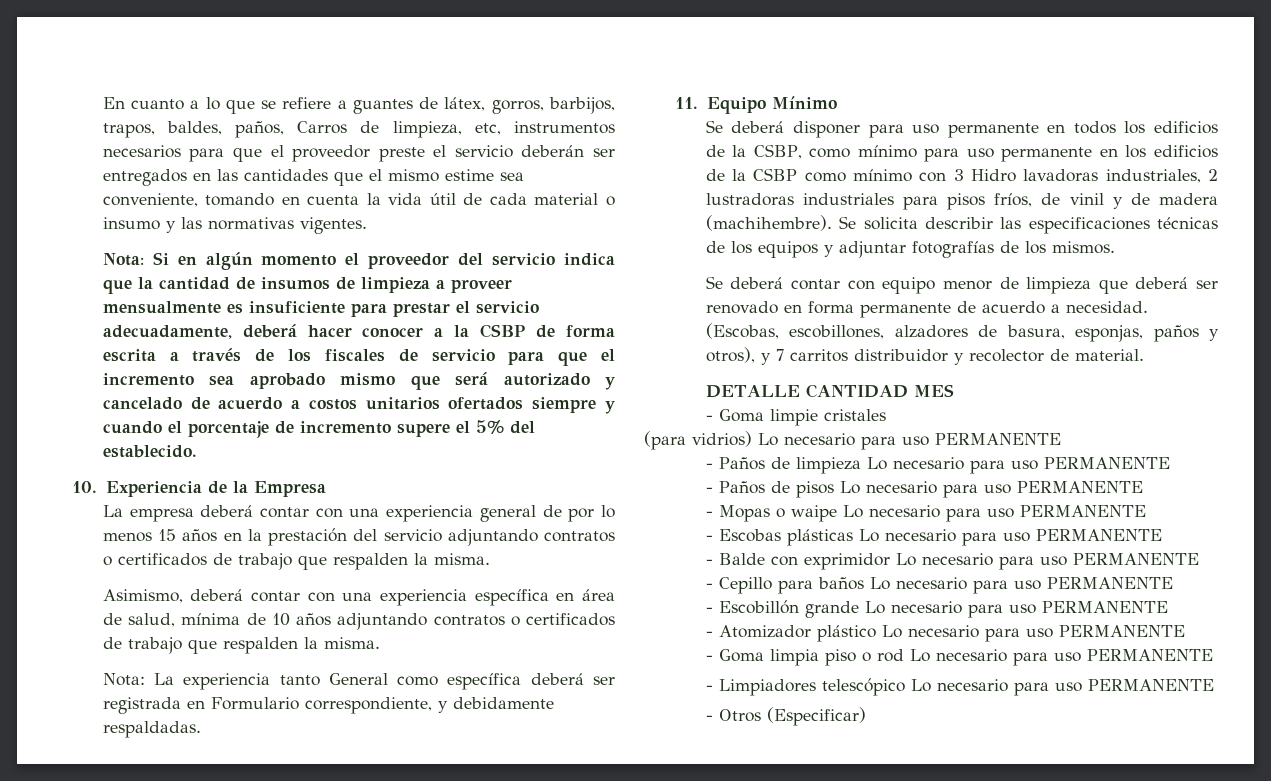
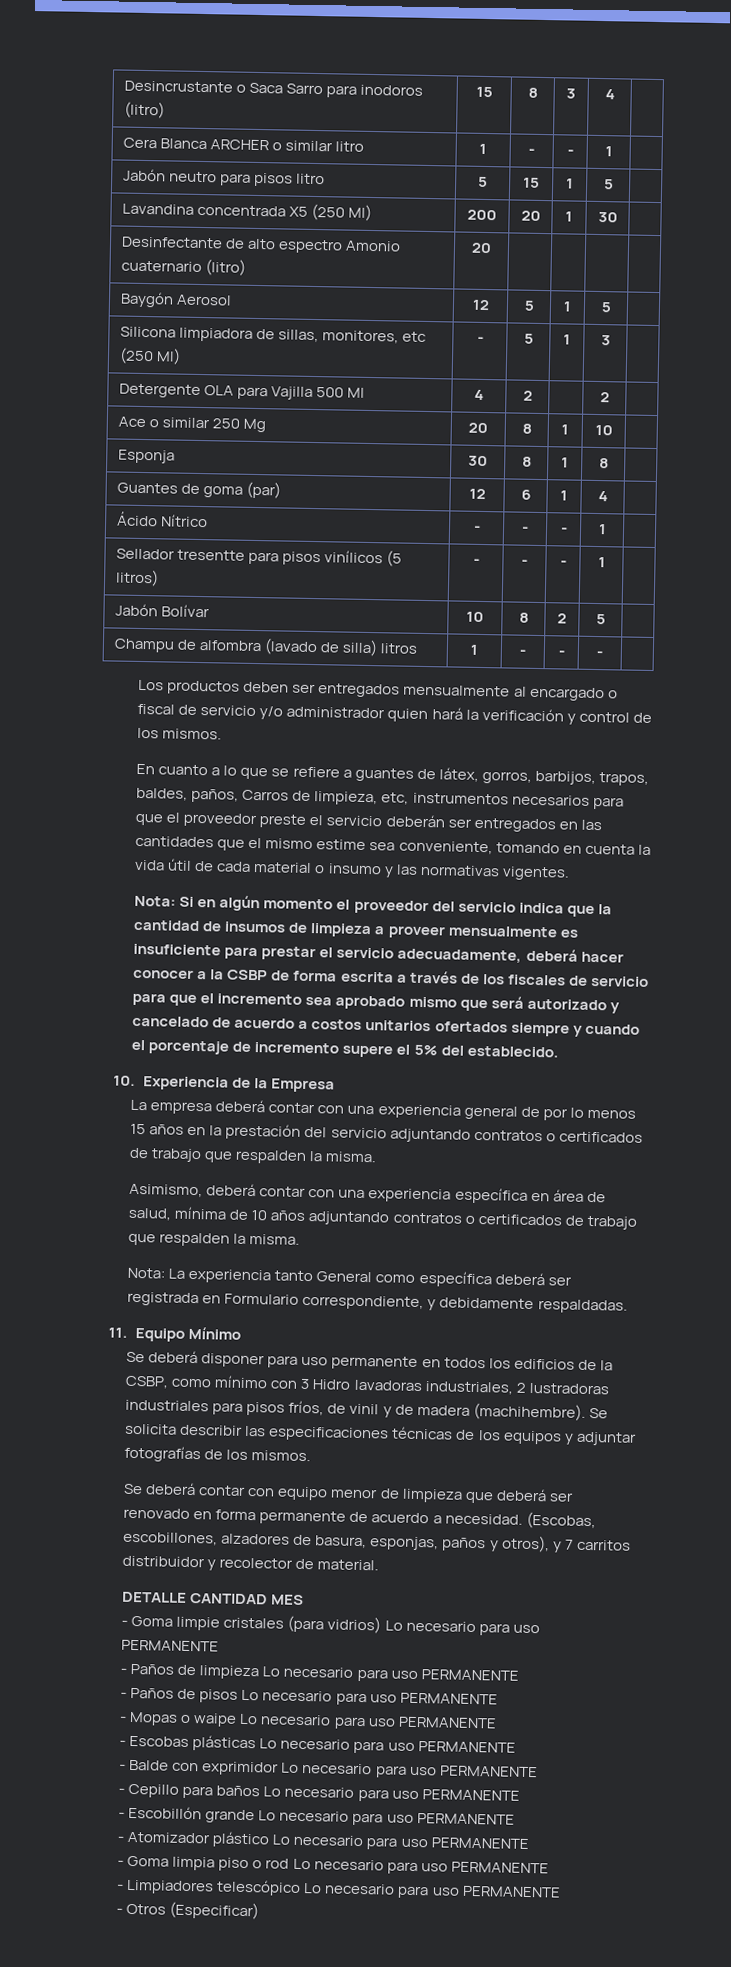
(102, 103) none -> [123,80,424,98] [123,101,165,119] [475,86,493,98] [527,87,538,98] [566,88,576,99] [604,89,615,100] [122,137,365,152] [479,143,487,155] [528,148,535,155] [566,149,574,156] [604,146,613,157] [122,168,325,187] [478,176,488,188] [523,177,540,188] [566,178,574,189] [603,179,614,190] [121,203,372,221] [467,209,497,221] [520,210,541,221] [565,211,573,222] [597,211,618,223] [120,236,401,254] [120,259,246,276] [471,242,492,254] [119,291,232,308] [471,299,490,311] [523,300,535,311] [563,301,572,312] [600,302,612,313] [119,326,427,344] [118,347,181,365] [476,336,484,343] [523,333,534,344] [563,334,571,345] [600,335,611,346] [118,383,366,400] [474,389,484,400] [522,390,533,401] [599,392,610,403] [117,416,266,433] [468,422,488,434] [521,423,532,434] [561,424,569,435] [594,424,613,436] [117,449,175,464] [468,455,488,467] [521,456,532,467] [561,457,569,468] [598,458,609,469] [116,481,281,499] [468,488,486,500] [520,489,531,500] [560,490,568,501] [597,491,608,502] [116,511,208,528] [472,525,481,532] [521,526,529,533] [559,527,568,534] [597,524,607,535] [115,548,403,567] [114,569,159,587] [472,558,480,565] [521,559,528,566] [559,560,567,567] [597,557,606,568] [114,603,210,618] [466,611,484,623] [518,612,529,623] [557,613,567,624] [595,613,606,625] [113,638,418,657] [470,644,478,655] [519,649,526,656] [557,650,565,657] [596,651,603,658] [138,679,618,702] [137,703,652,725] [137,727,223,740] Desincrustante o Saca Sarro para inodoros (litro) | 15 | 8 | 3 | 4 | // Cera Blanca ARCHER o similar litro | 1 | - | - | 1 | // Jabón neutro para pisos litro | 5 | 15 | 1 | 5 | // Lavandina concentrada X5 (250 Ml) | 200 | 20 | 1 | 30 | // Desinfectante de alto espectro Amonio cuaternario (litro) | 20 | | | | // Baygón Aerosol | 12 | 5 | 1 | 5 | // Silicona limpiadora de sillas, monitores, etc (250 Ml) | - | 5 | 1 | 3 | // Detergente OLA para Vajilla 500 Ml | 4 | 2 | | 2 | // Ace o similar 250 Mg | 20 | 8 | 1 | 10 | // Esponja | 30 | 8 | 1 | 8 | // Guantes de goma (par) | 12 | 6 | 1 | 4 | // Ácido Nítrico | - | - | - | 1 | // Sellador tresentte para pisos vinílicos (5 litros) | - | - | - | 1 | // Jabón Bolívar | 10 | 8 | 2 | 5 | // Champu de alfombra (lavado de silla) litros | 1 | - | - | - | // Los productos deben ser entregados mensualmente al encargado o fiscal de servicio y/o administrador quien hará la verificación y control de los mismos. //
[924,145,1218,162] [705,168,913,182] para uso permanente en los edificios de la CSBP como mínimo -> (269, 1382) none
(886, 415) // -> (285, 1623) none

